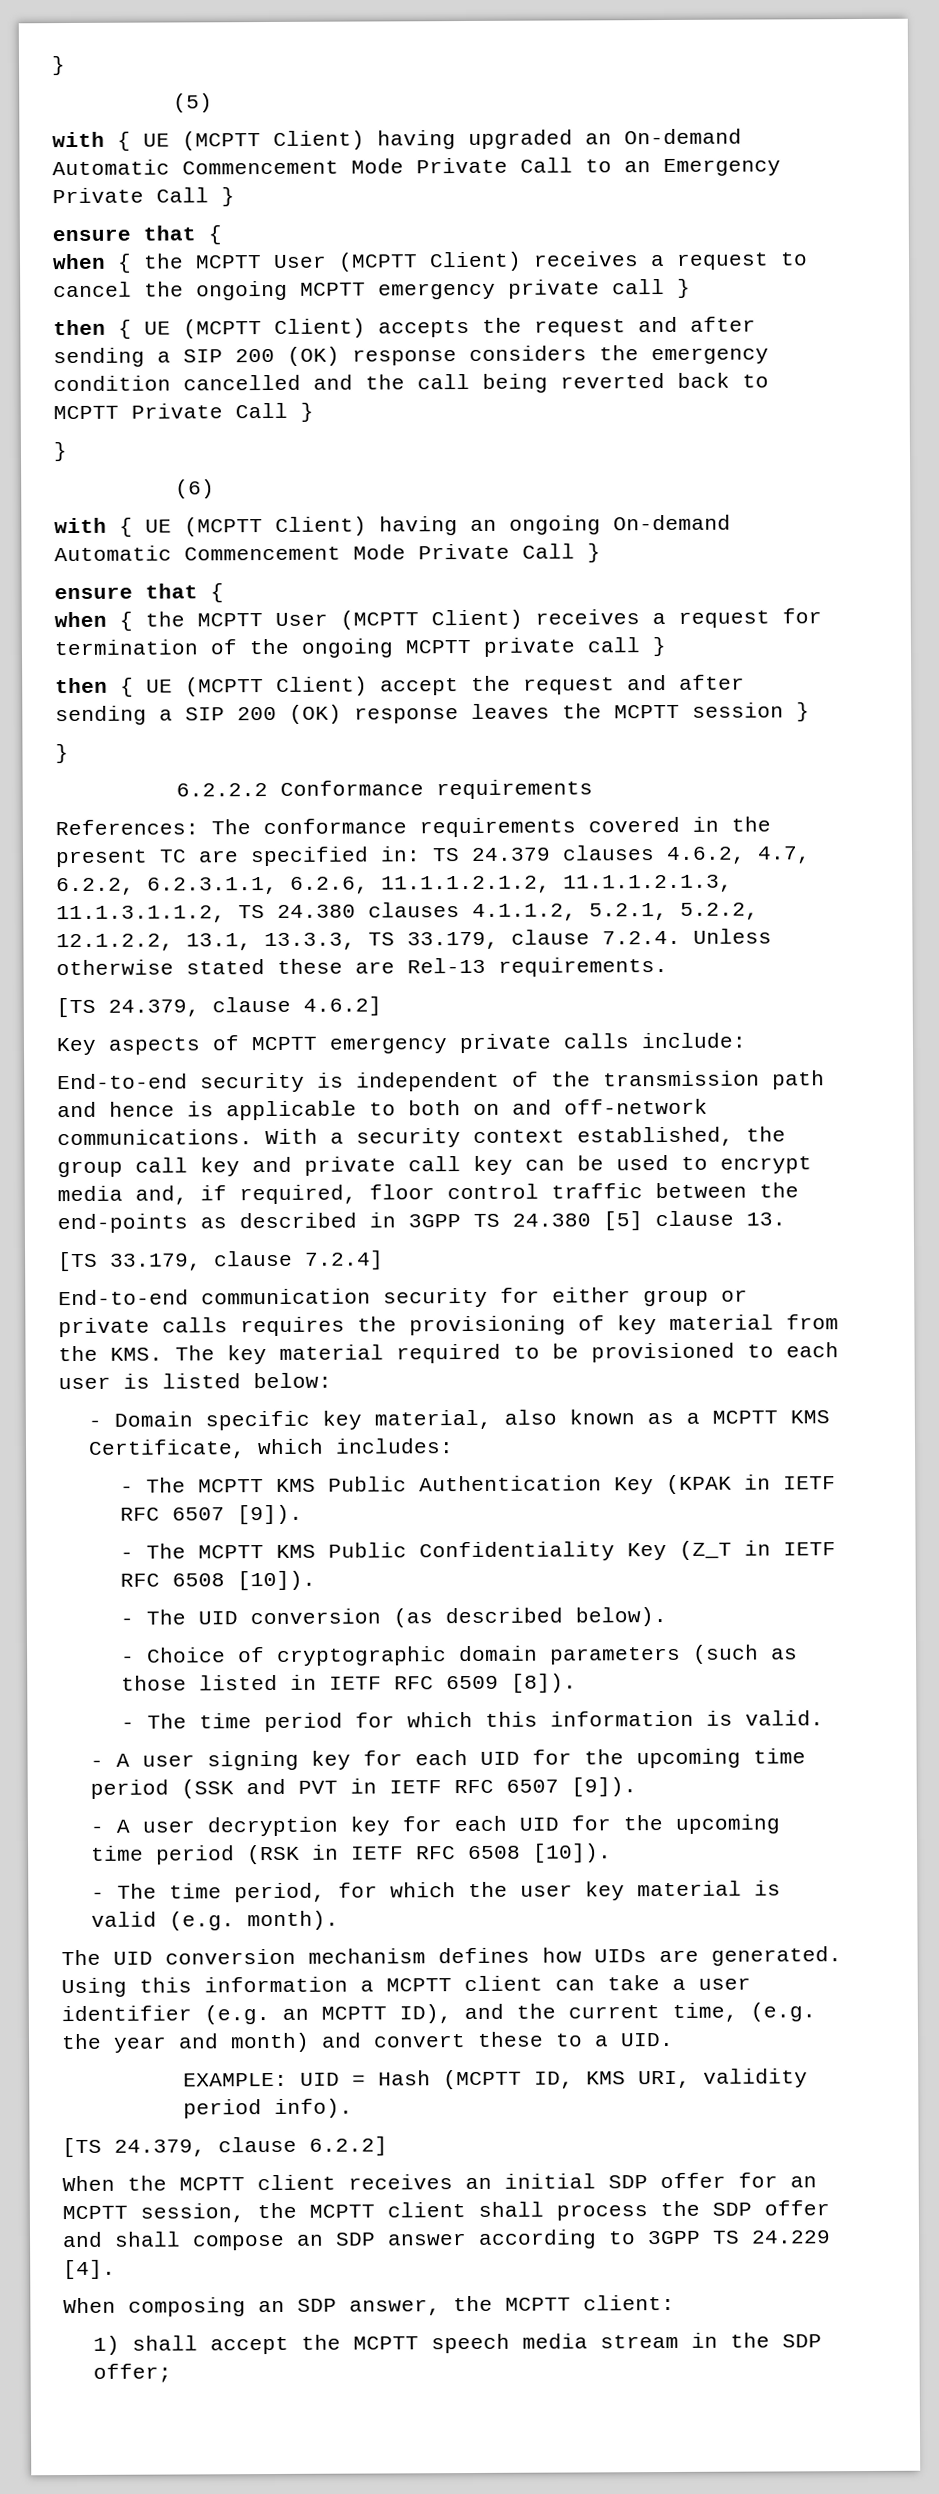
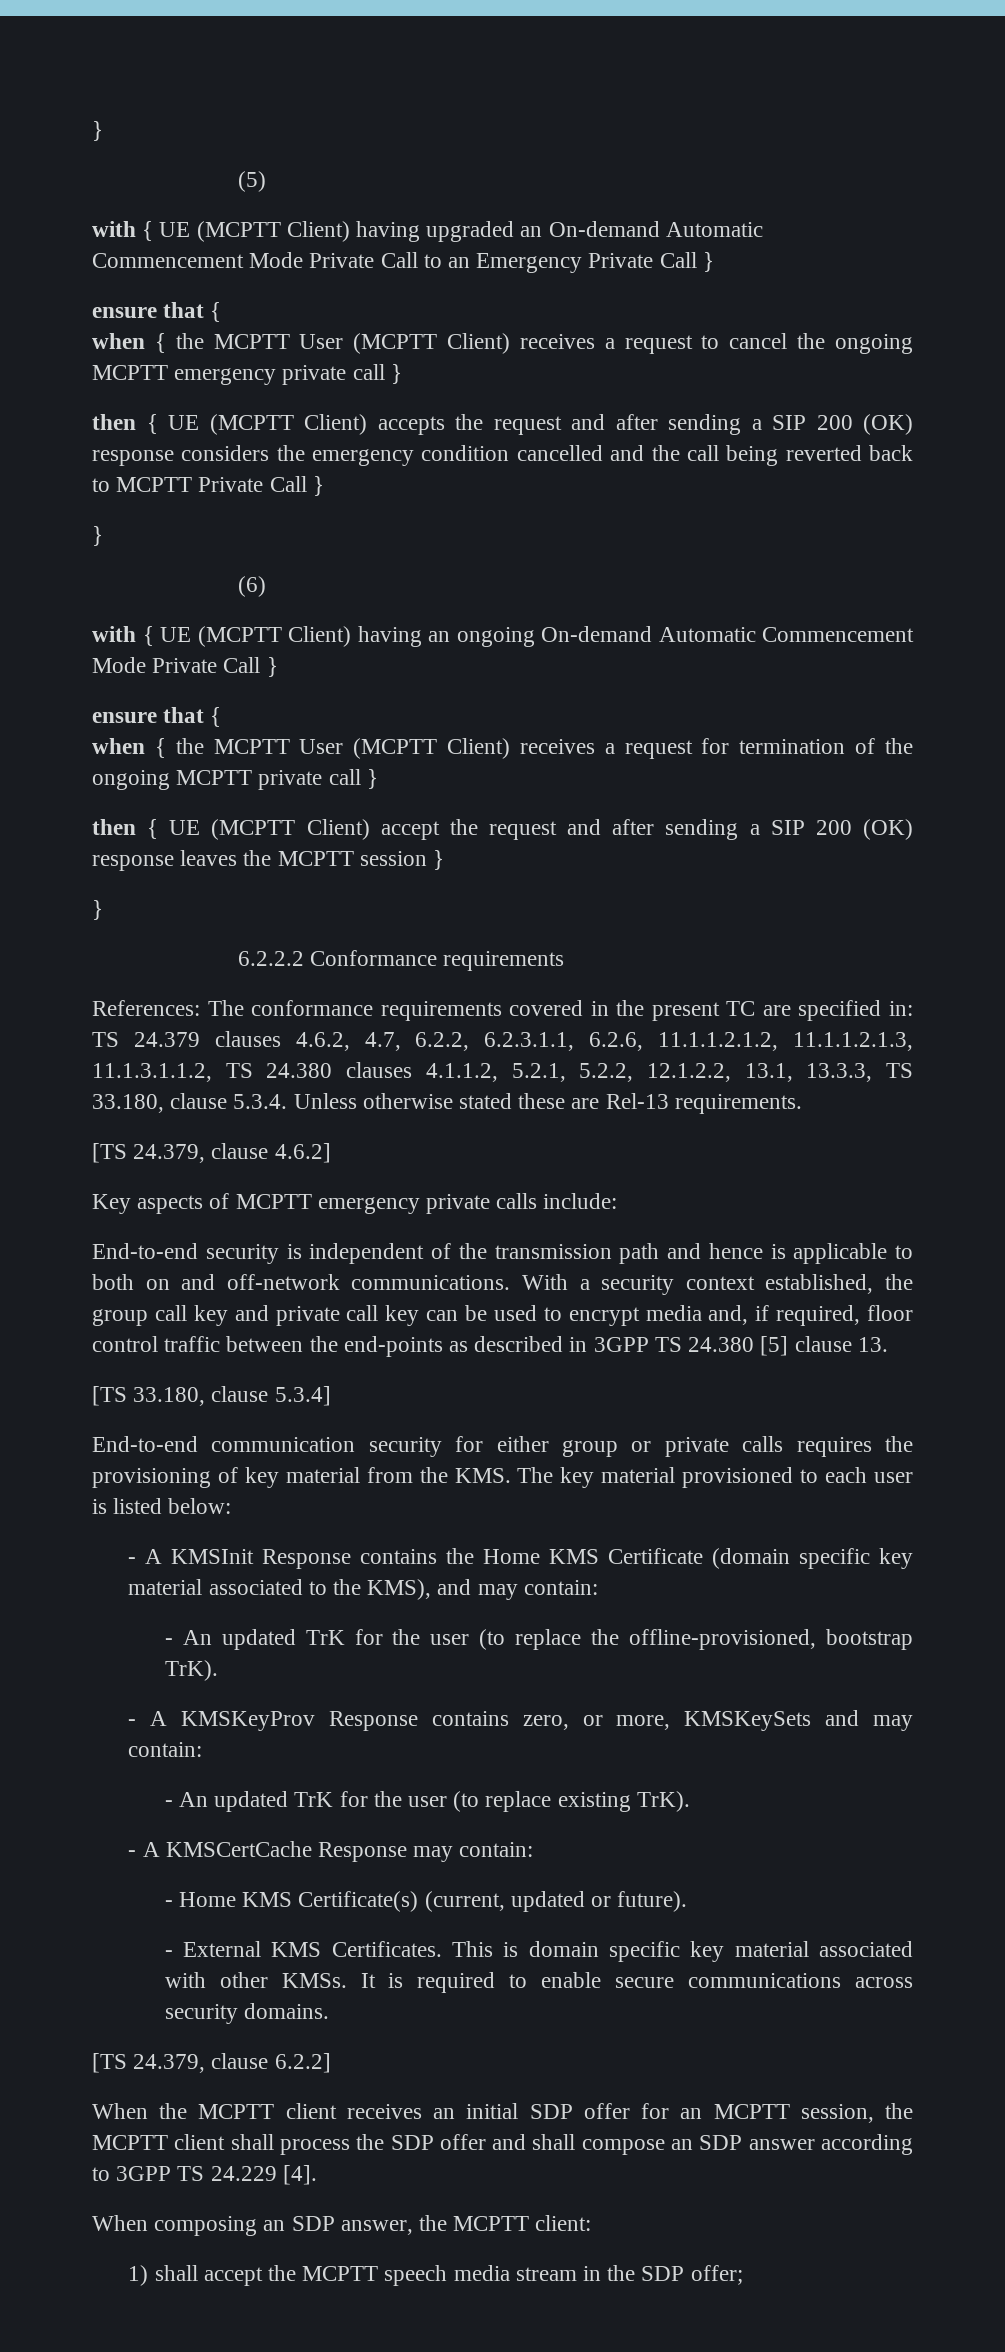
[407,929,681,950] 33.179, clause 7.2.4. -> [92,1093,288,1113] 33.180, clause 5.3.4.
[110,1250,384,1271] 33.179, clause 7.2.4] -> [133,1386,331,1406] 33.180, clause 5.3.4]
[396,1343,579,1364] required to be -> (676, 1475) none
[114,1409,831,1431] [88,1438,455,1459] [119,1474,836,1495] [119,1504,303,1525] [119,1540,836,1562] [119,1570,316,1591] [119,1607,667,1628] [120,1644,798,1666] [120,1673,577,1693] [120,1710,824,1733] [90,1748,807,1771] [90,1777,638,1799] [90,1814,781,1837] [91,1843,613,1865] [91,1880,782,1903] [91,1910,340,1931] [61,1946,842,1966] [61,1975,751,1998] [61,2002,816,2025] [61,2031,674,2053] [183,2068,809,2090] [183,2098,354,2119] Domain specific key material, also known as a MCPTT KMS Certificate, which includes: // - The MCPTT KMS Public Authentication Key (KPAK in IETF RFC 6507 [9]). // - The MCPTT KMS Public Confidentiality Key (Z_T in IETF RFC 6508 [10]). // - The UID conversion (as described below). // - Choice of cryptographic domain parameters (such as those listed in IETF RFC 6509 [8]). // - The time period for which this information is valid. // - A user signing key for each UID for the upcoming time period (SSK and PVT in IETF RFC 6507 [9]). // - A user decryption key for each UID for the upcoming time period (RSK in IETF RFC 6508 [10]). // - The time period, for which the user key material is valid (e.g. month). // The UID conversion mechanism defines how UIDs are generated. Using this information a MCPTT client can take a user identifier (e.g. an MCPTT ID), and the current time, (e.g. the year and month) and convert these to a UID. // EXAMPLE: UID = Hash (MCPTT ID, KMS URI, validity period info). -> [145,1548,913,1569] [128,1579,598,1600] [164,1629,914,1650] [164,1660,218,1681] [128,1710,913,1731] [128,1742,203,1757] [164,1791,690,1812] [128,1841,534,1862] [164,1891,688,1912] [164,1941,913,1962] [164,1972,913,1993] [164,2003,329,2024] A KMSInit Response contains the Home KMS Certificate (domain specific key material associated to the KMS), and may contain: // - An updated TrK for the user (to replace the offline-provisioned, bootstrap TrK). // - A KMSKeyProv Response contains zero, or more, KMSKeySets and may contain: // - An updated TrK for the user (to replace existing TrK). // - A KMSCertCache Response may contain: // - Home KMS Certificate(s) (current, updated or future). // - External KMS Certificates. This is domain specific key material associated with other KMSs. It is required to enable secure communications across security domains.

